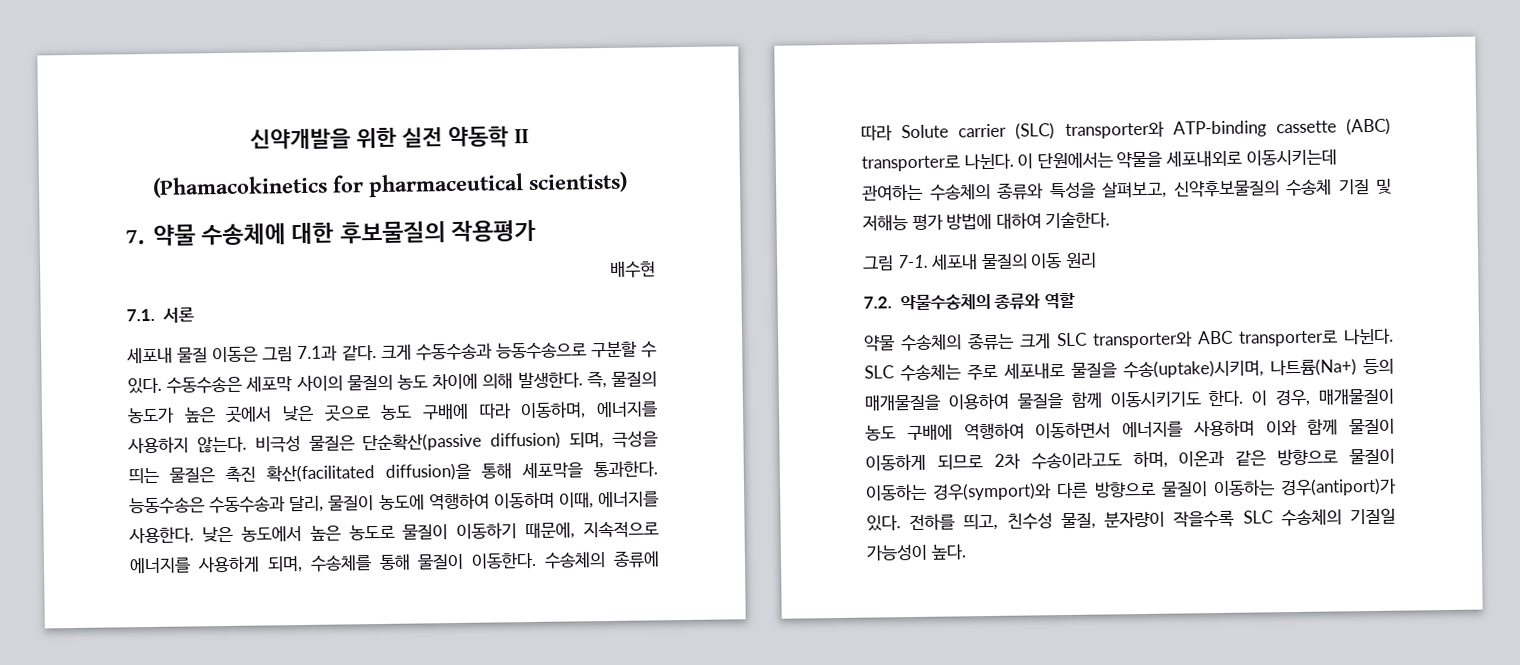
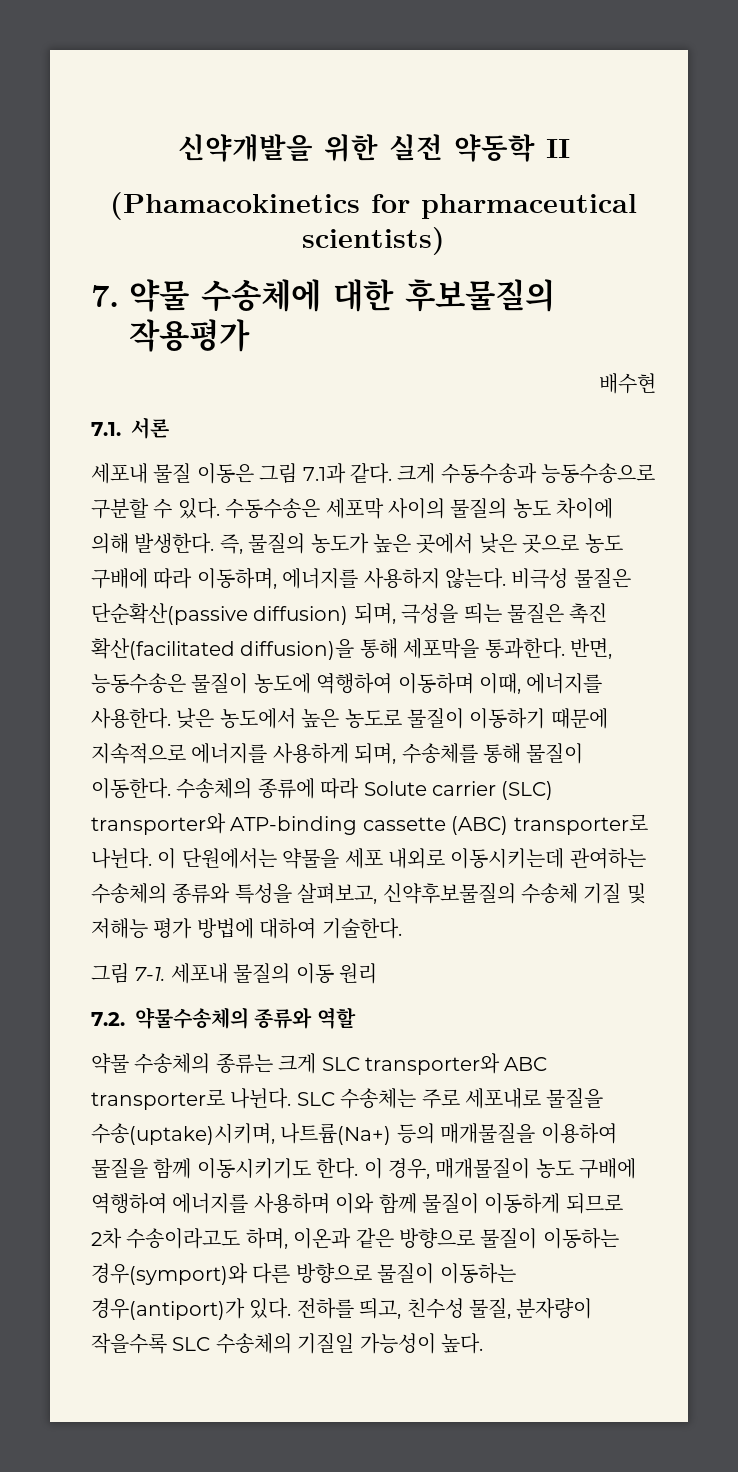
[129,495,325,515] 능동수송은 수동수송과 달리, -> [569,638,612,659] [91,673,186,694] 반면, 능동수송은
[525,522,576,540] 때문에, -> [550,708,608,729] 때문에
[1164,150,1242,167] 세포내외로 -> [344,848,445,869] 세포 내외로
[1035,421,1112,439] 이동하면서 -> (167, 1203) none

